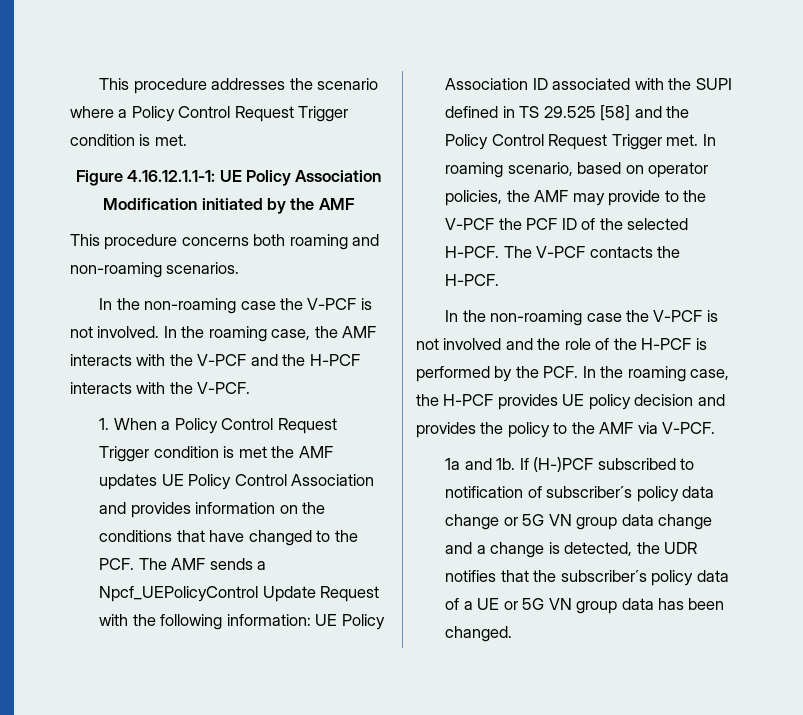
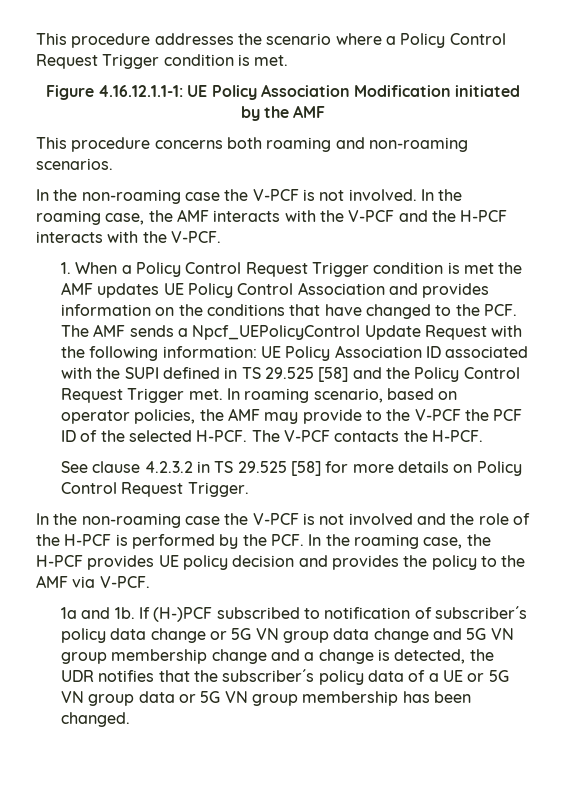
(500, 280) none -> [61,461,522,476] [61,482,249,497] // See clause 4.2.3.2 in TS 29.525 [58] for more details on Policy Control Request Trigger.
(473, 548) none -> [466,628,514,640] [61,649,301,664] 5G VN group membership change and
(654, 604) none -> [179,691,399,706] or 5G VN group membership

